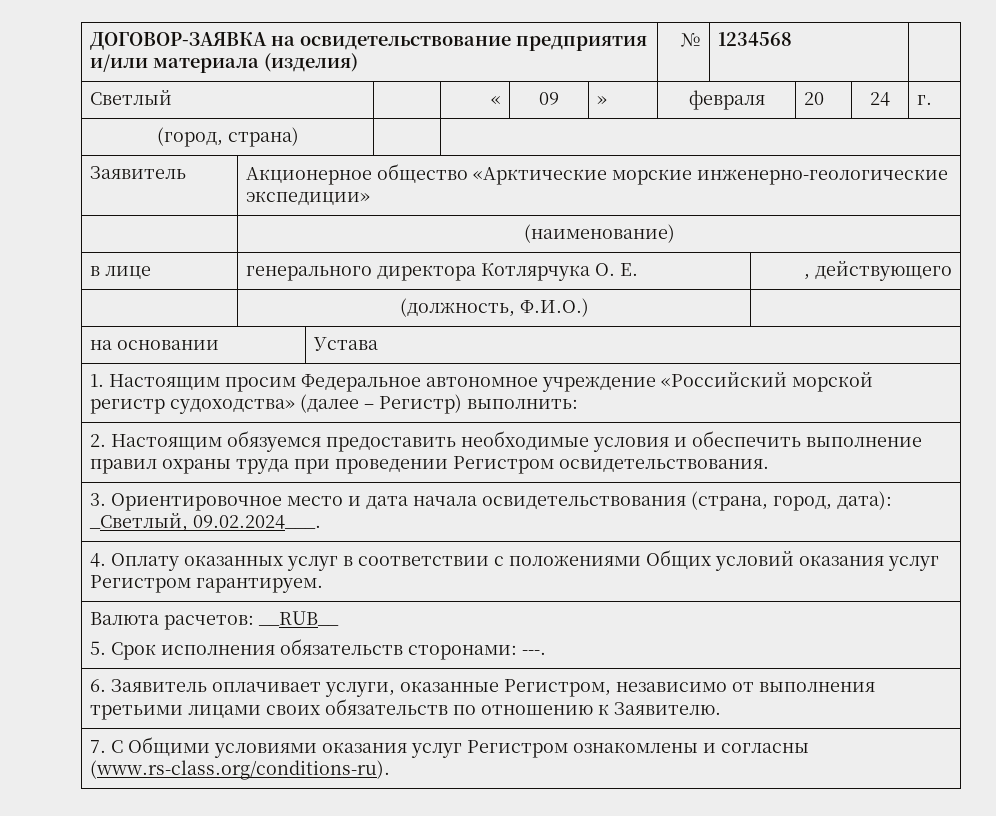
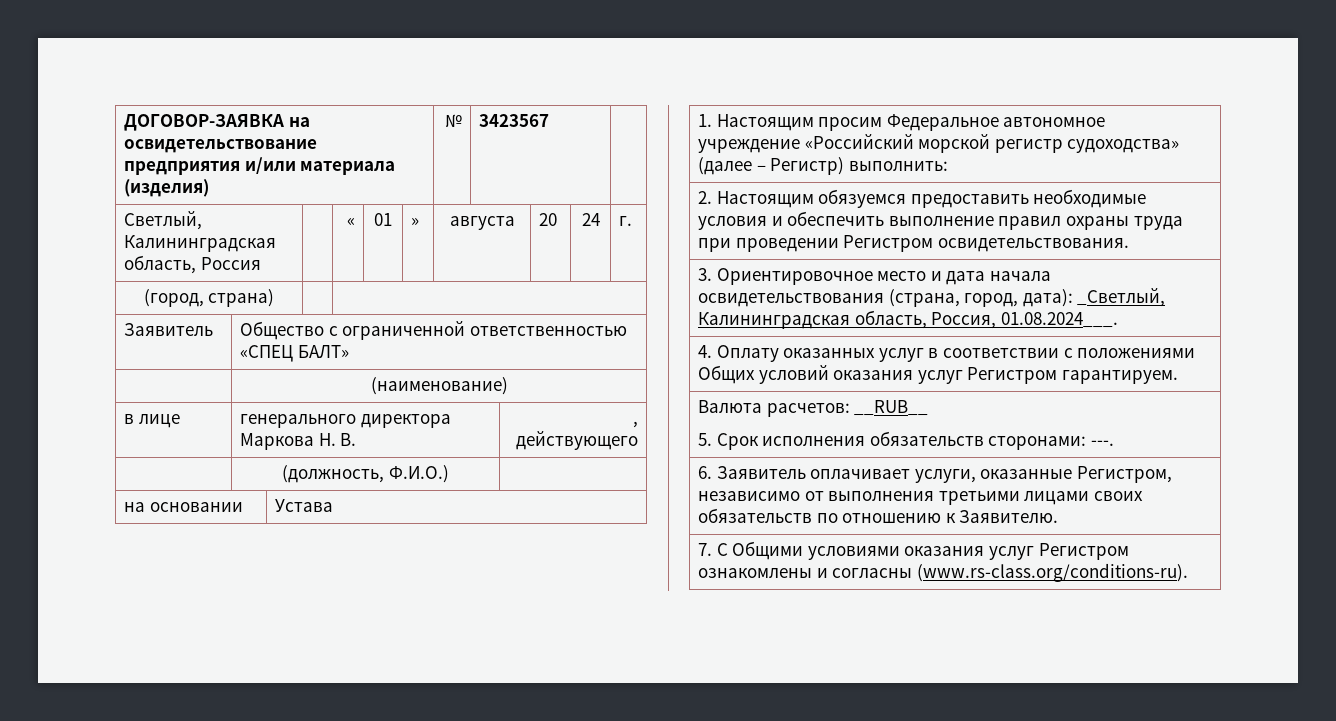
[718,32,793,46] [90,90,173,105] 1234568 | // Светлый -> [479,114,550,127] [124,211,203,230] [124,235,277,252] [124,255,261,274] 3423567 | // Светлый, Калининградская область, Россия
[539,92,559,105] 09 -> [374,213,392,226] 01
[688,90,765,110] февраля -> [449,216,515,230] августа
[246,164,949,185] [246,191,371,205] Акционерное общество «Арктические морские инженерно-геологические экспедиции» -> [240,321,627,340] [240,345,349,362] Общество с ограниченной ответственностью «СПЕЦ БАЛТ»
[481,263,639,281] Котлярчука О. Е. -> [240,433,357,450] Маркова Н. В.
[193,515,322,529] 09.02.2024___. -> [698,310,1118,329] Калининградская область, Россия, 01.08.2024___.

